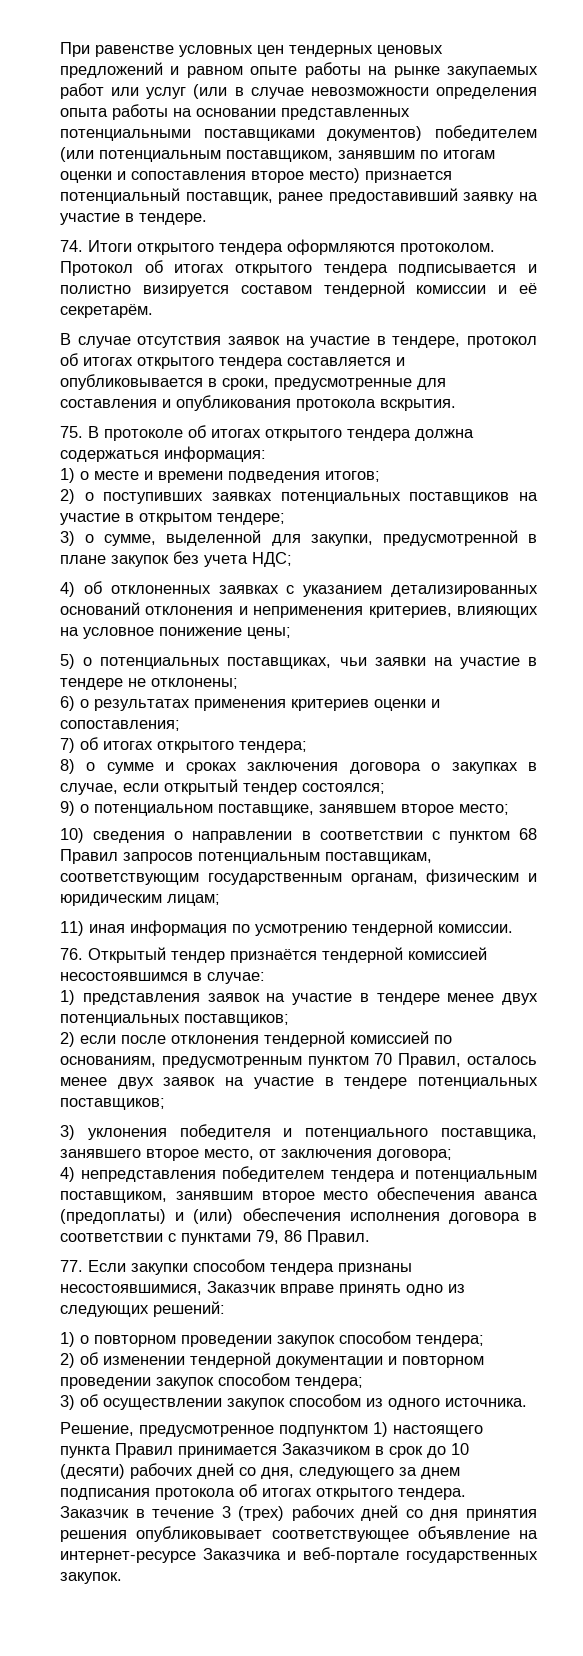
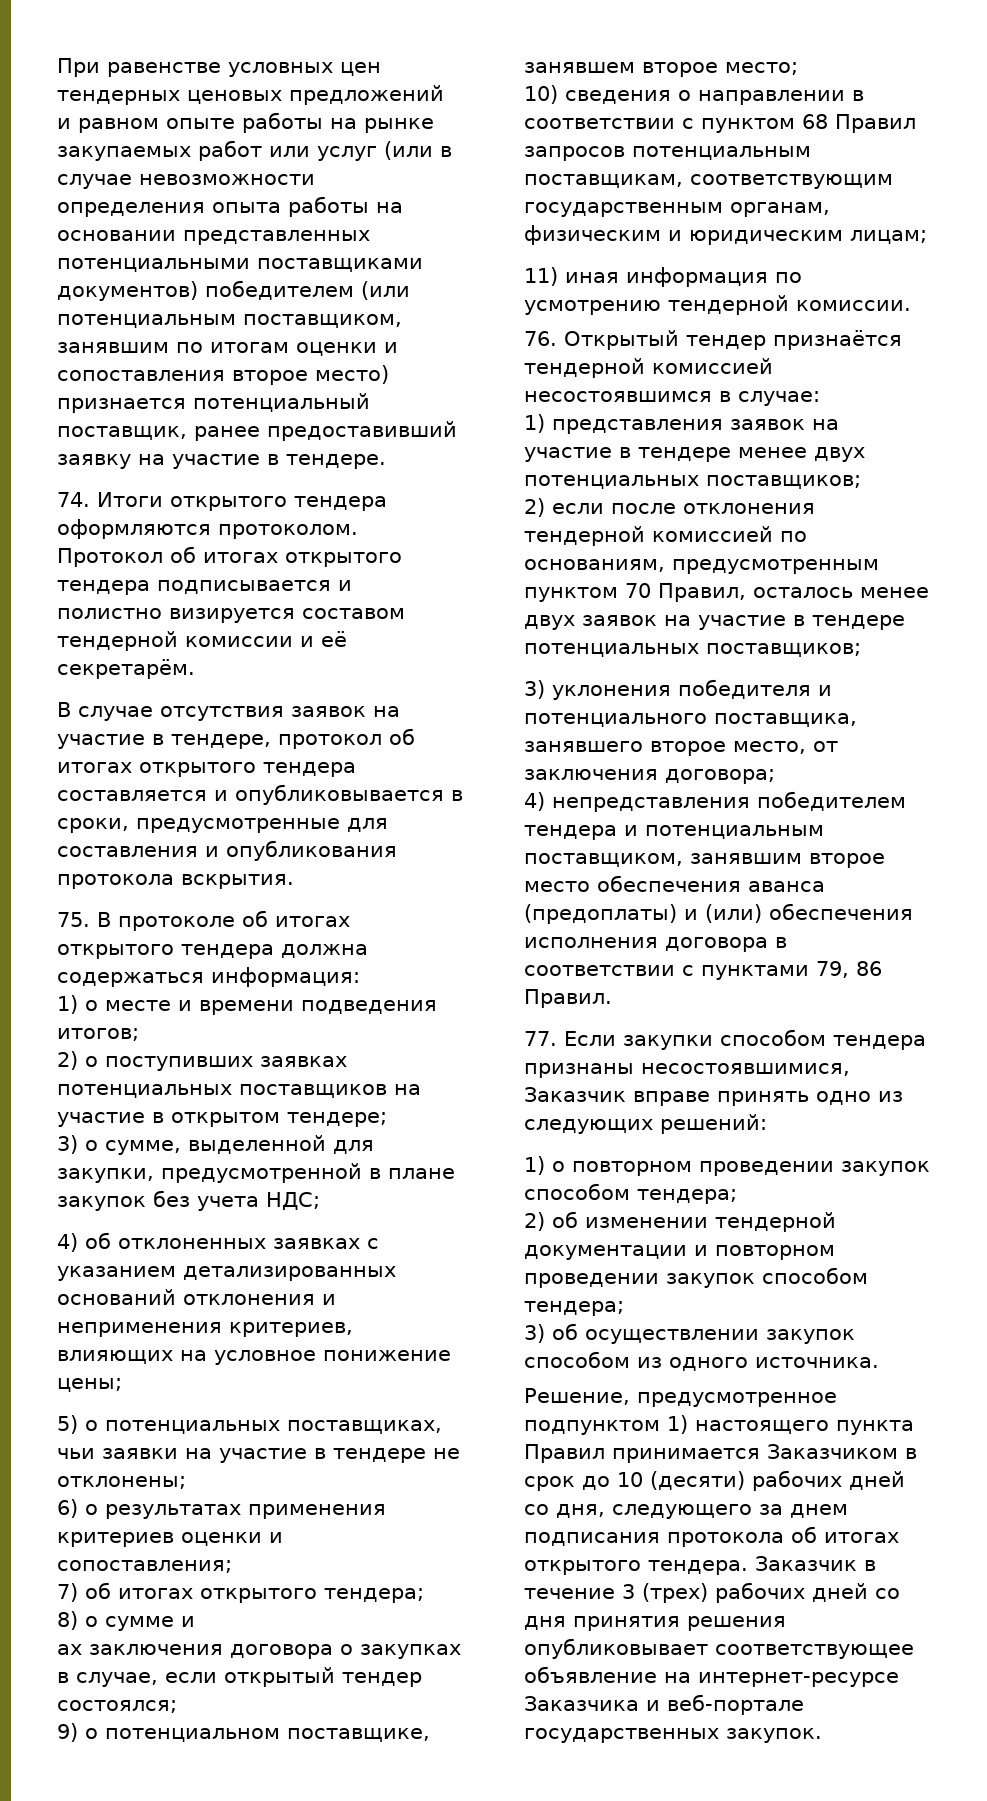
[185,762,237,774] сроках -> [57,1644,82,1655] // ах

